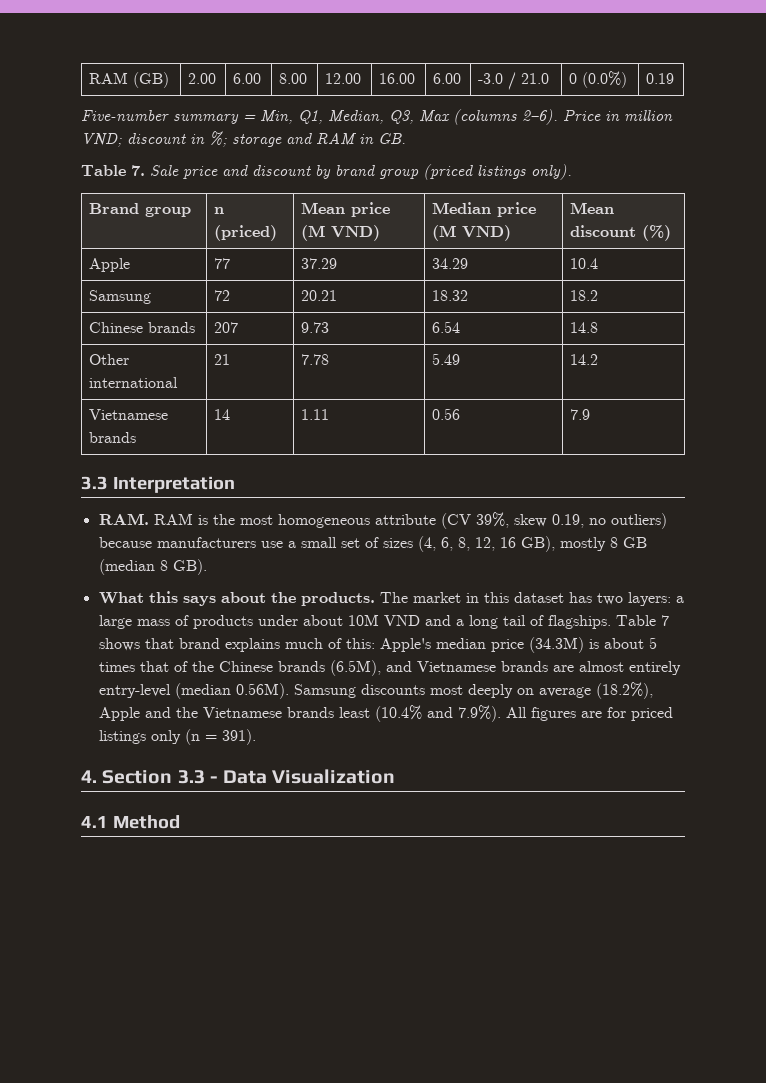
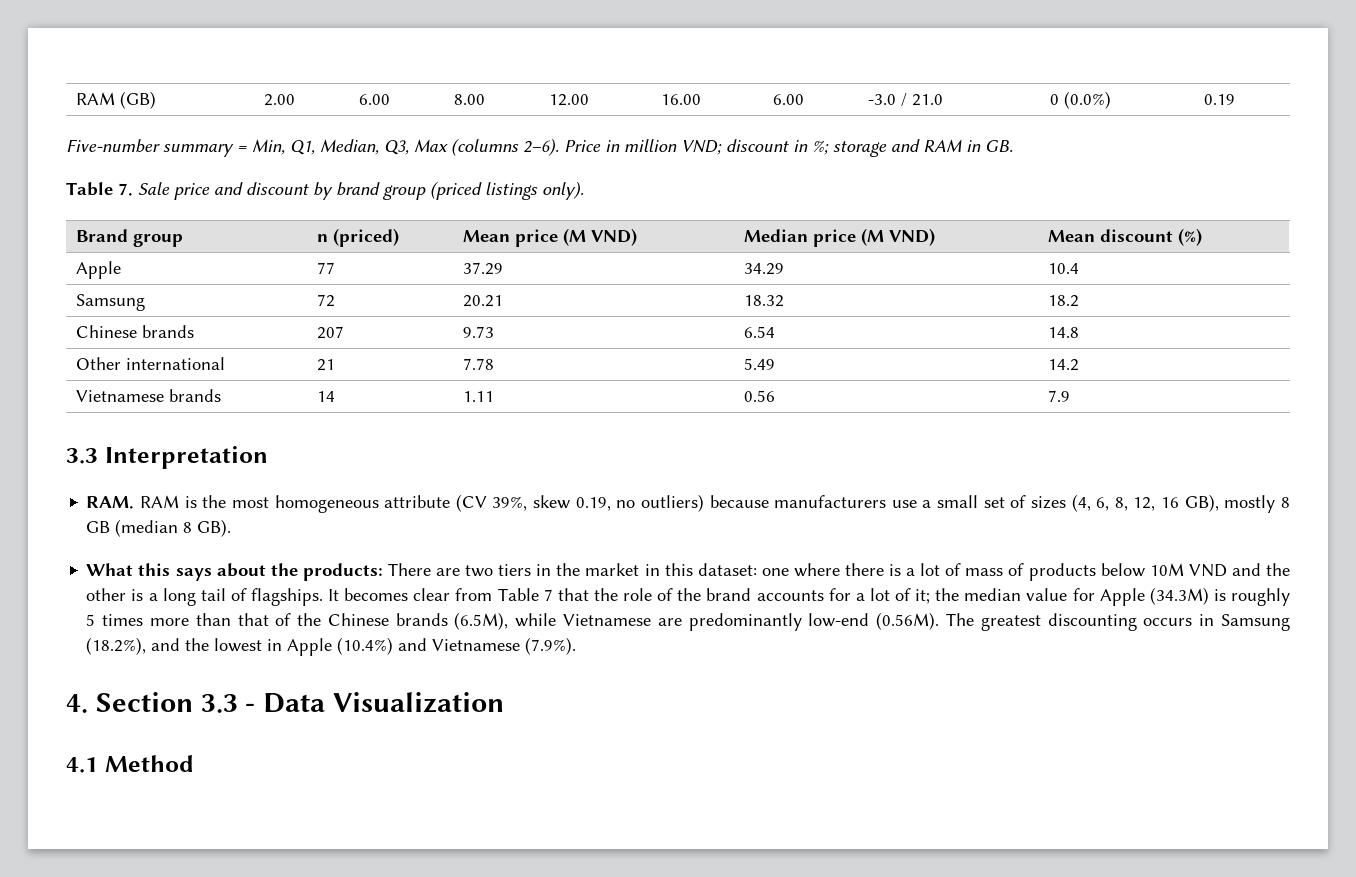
[300,592,684,606] [98,615,132,629] products. The market in this dataset has two layers: a large -> [302,563,962,581] products: There are two tiers in the market in this dataset: one where there is a lot of
[257,615,343,626] under about -> [1100,563,1145,577] below
(451, 620) none -> [1266,563,1291,576] [86,588,144,601] the other is
[615,615,669,626] [98,638,524,652] Table 7 shows that brand explains much of this: Apple's median price -> [328,588,1145,606] It becomes clear from Table 7 that the role of the brand accounts for a lot of it; the median value for Apple
[603,638,644,649] about -> [1231,588,1291,606] roughly
(135, 667) none -> [149,613,231,626] more than
[385,661,681,675] [98,682,653,699] [98,705,673,722] [98,729,256,745] and Vietnamese brands are almost entirely entry-level (median 0.56M). Samsung discounts most deeply on average (18.2%), Apple and the Vietnamese brands least (10.4% and 7.9%). All figures are for priced listings only (n = 391). -> [515,612,1291,631] [86,637,577,656] while Vietnamese are predominantly low-end (0.56M). The greatest discounting occurs in Samsung (18.2%), and the lowest in Apple (10.4%) and Vietnamese (7.9%).

